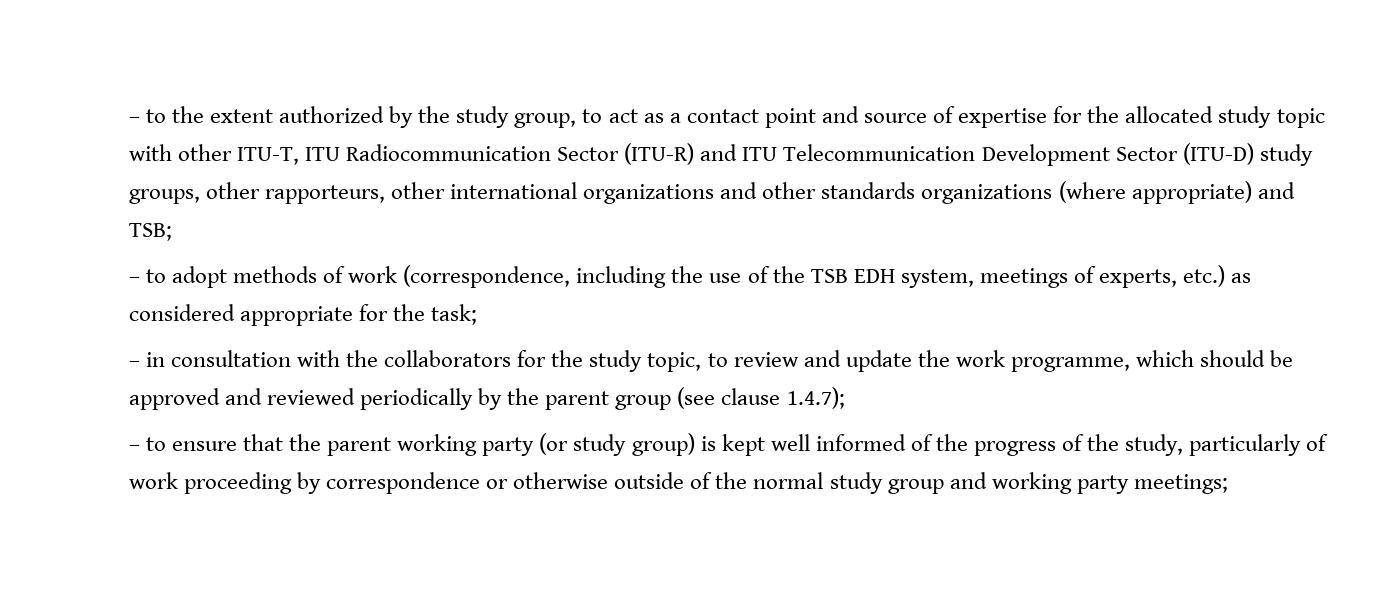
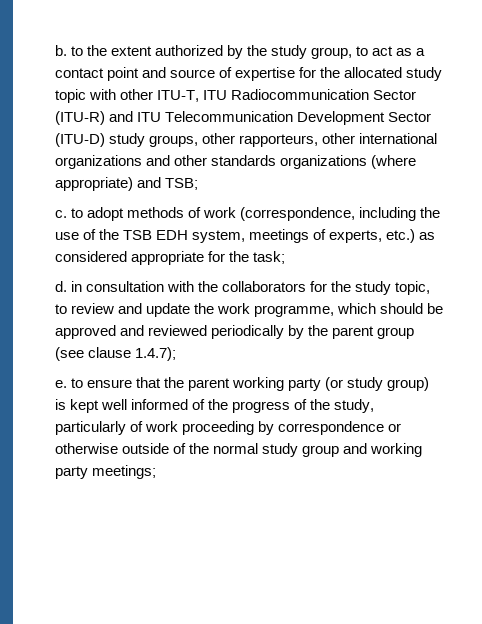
[128,117,140,123] – -> [54,45,67,56] b.
[128,277,140,283] – -> [54,210,67,218] c.
[128,361,140,367] – -> [54,281,67,292] d.
[128,445,140,451] – -> [54,380,67,388] e.

